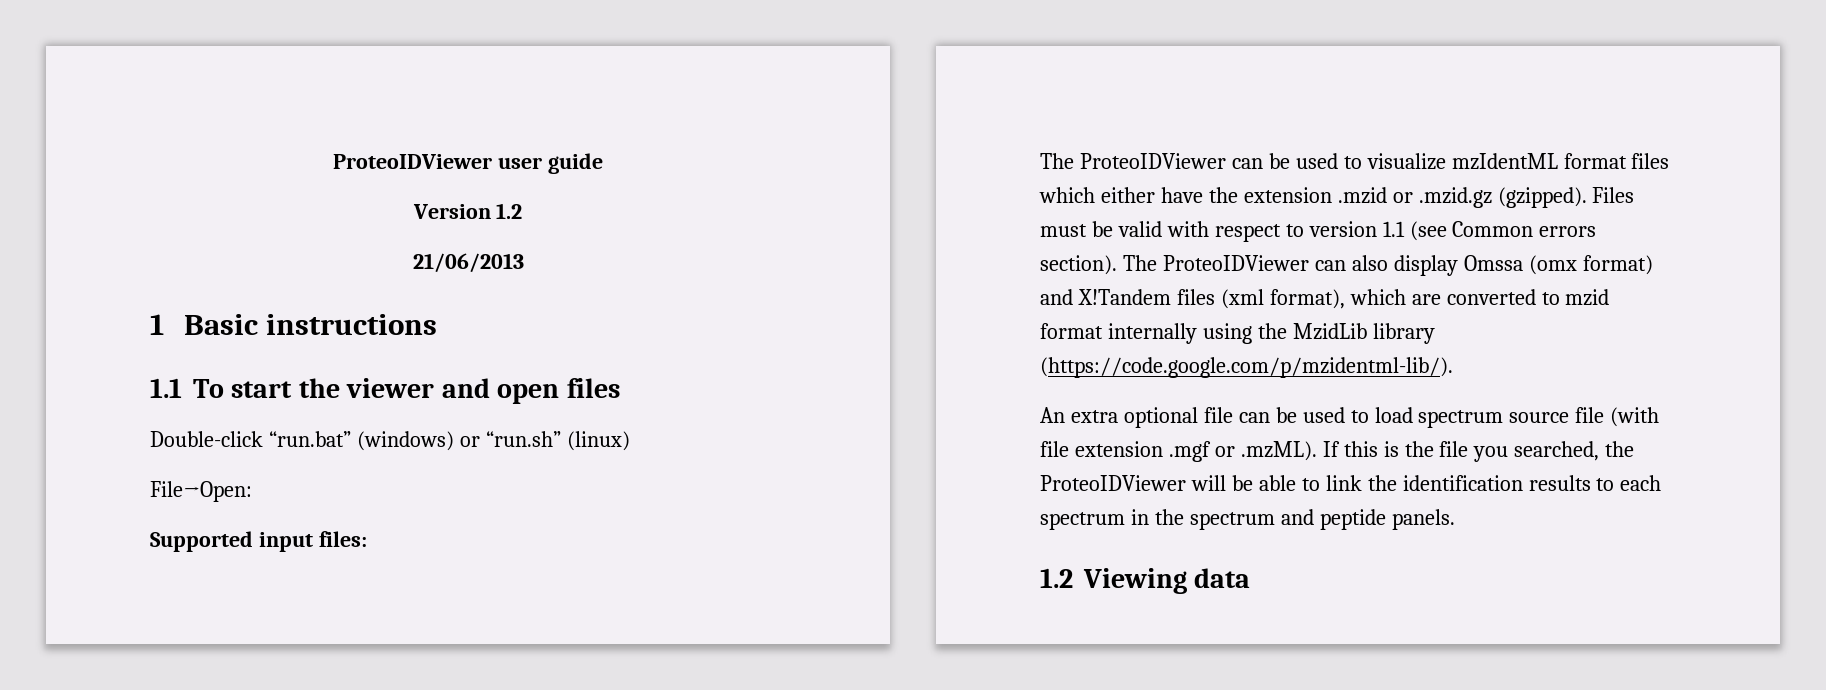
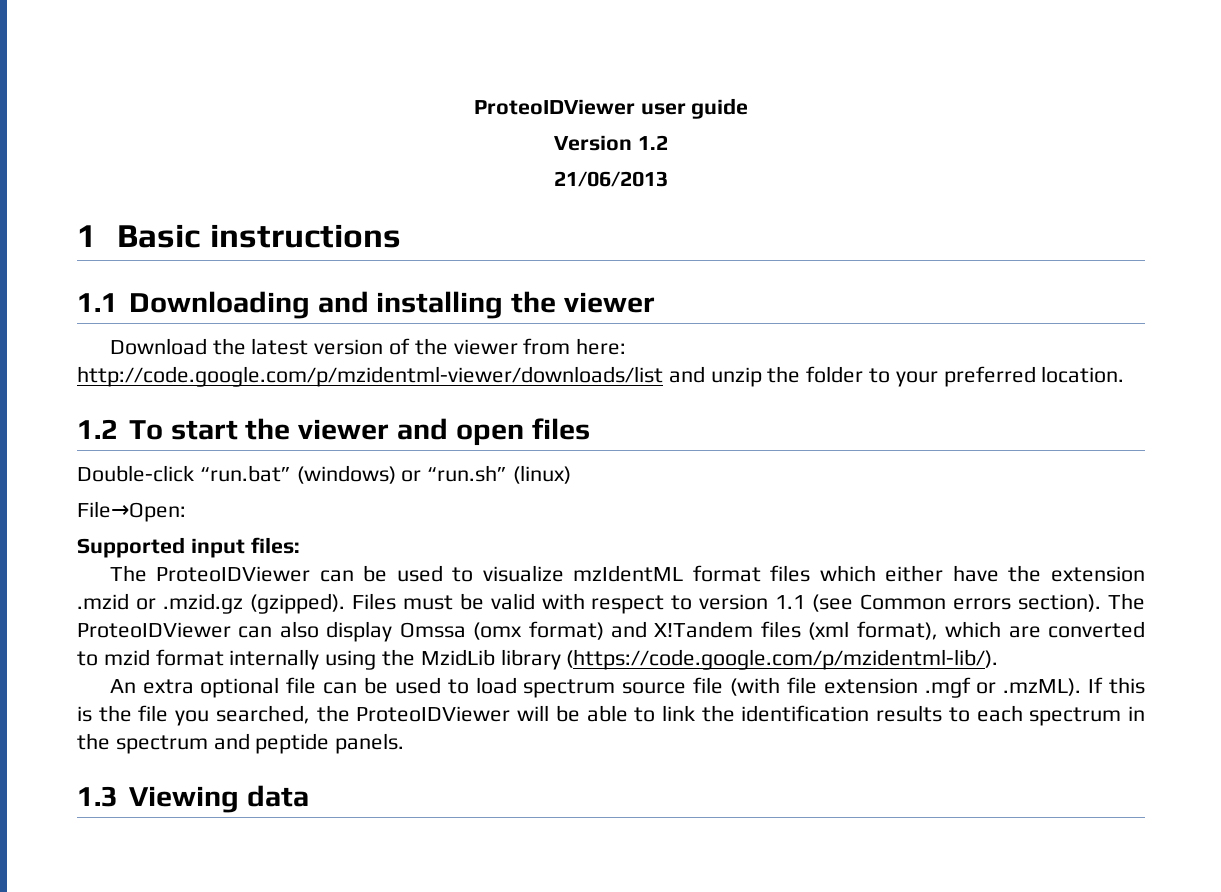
(182, 388) none -> [128,291,656,319] [109,338,627,355] [77,366,1125,387] [77,419,118,439] Downloading and installing the viewer // Download the latest version of the viewer from here: http://code.google.com/p/mzidentml-viewer/downloads/list and unzip the folder to your preferred location. // 1.2
[1040,568,1073,588] 1.2 -> [77,786,118,807] 1.3

